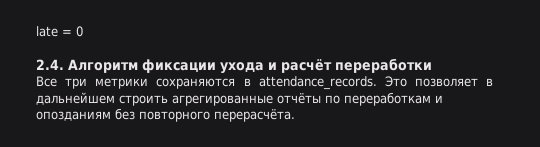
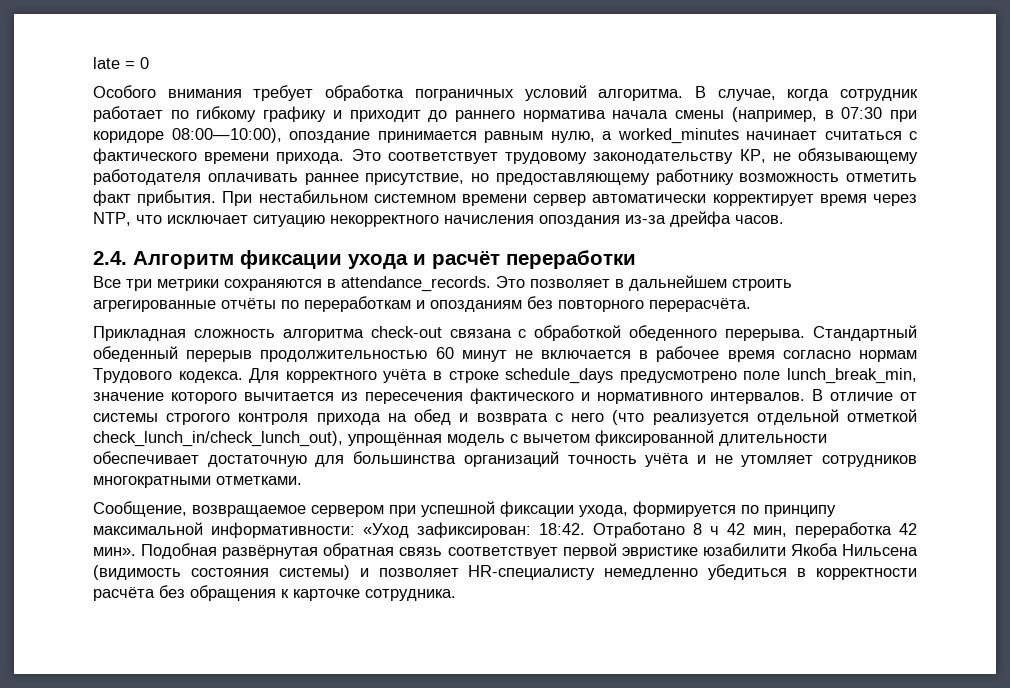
(83, 31) none -> [93,85,919,101] [93,106,917,122] [93,128,917,144] [93,148,918,164] [93,169,917,185] [93,190,918,206] [93,211,784,227] // Особого внимания требует обработка пограничных условий алгоритма. В случае, когда сотрудник работает по гибкому графику и приходит до раннего норматива начала смены (например, в 07:30 при коридоре 08:00—10:00), опоздание принимается равным нулю, а worked_minutes начинает считаться с фактического времени прихода. Это соответствует трудовому законодательству КР, не обязывающему работодателя оплачивать раннее присутствие, но предоставляющему работнику возможность отметить факт прибытия. При нестабильном системном времени сервер автоматически корректирует время через NTP, что исключает ситуацию некорректного начисления опоздания из-за дрейфа часов.
(295, 115) none -> [93,325,918,341] [93,346,917,362] [93,368,918,384] [93,388,917,404] [93,409,918,425] [93,430,827,447] [93,451,918,467] [93,476,302,488] [93,501,836,517] [93,522,917,538] [93,543,919,559] [93,564,918,580] [93,585,456,601] // Прикладная сложность алгоритма check-out связана с обработкой обеденного перерыва. Стандартный обеденный перерыв продолжительностью 60 минут не включается в рабочее время согласно нормам Трудового кодекса. Для корректного учёта в строке schedule_days предусмотрено поле lunch_break_min, значение которого вычитается из пересечения фактического и нормативного интервалов. В отличие от системы строгого контроля прихода на обед и возврата с него (что реализуется отдельной отметкой check_lunch_in/check_lunch_out), упрощённая модель с вычетом фиксированной длительности обеспечивает достаточную для большинства организаций точность учёта и не утомляет сотрудников многократными отметками. // Сообщение, возвращаемое сервером при успешной фиксации ухода, формируется по принципу максимальной информативности: «Уход зафиксирован: 18:42. Отработано 8 ч 42 мин, переработка 42 мин». Подобная развёрнутая обратная связь соответствует первой эвристике юзабилити Якоба Нильсена (видимость состояния системы) и позволяет HR-специалисту немедленно убедиться в корректности расчёта без обращения к карточке сотрудника.

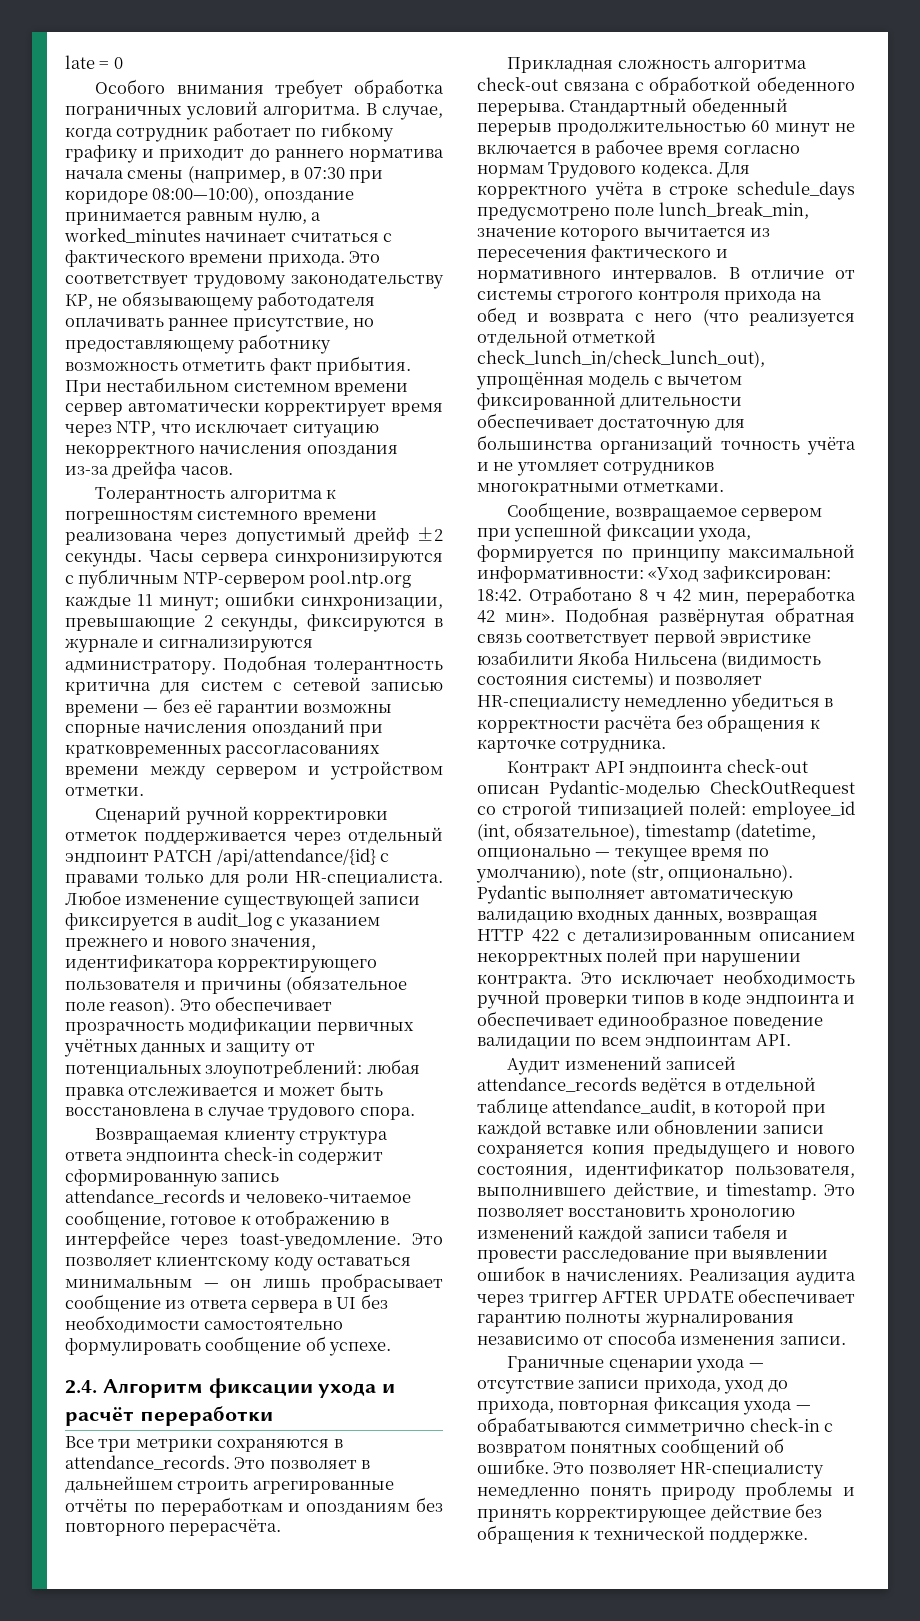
(784, 219) none -> [95,487,337,503] [65,511,377,524] [65,527,443,546] [65,550,443,567] [65,569,412,589] [65,591,443,611] [65,614,443,632] [65,638,313,653] [65,655,443,675] [65,677,443,695] [65,698,393,717] [65,719,384,737] [65,744,381,758] [65,761,443,780] [65,786,144,796] [95,806,389,825] [65,827,443,845] [65,848,390,866] [65,871,443,887] [65,890,421,910] [65,912,380,931] [65,937,317,951] [65,955,378,973] [65,975,408,994] [65,996,333,1015] [65,1018,414,1035] [64,1039,315,1057] [65,1059,420,1079] [65,1081,383,1100] [65,1107,415,1121] [95,1128,389,1145] [65,1147,384,1165] [65,1169,280,1187] [65,1189,411,1204] [65,1210,389,1229] [65,1231,443,1250] [65,1256,412,1271] [65,1273,443,1292] [65,1294,388,1313] [65,1315,344,1333] [65,1336,392,1356] // Толерантность алгоритма к погрешностям системного времени реализована через допустимый дрейф ±2 секунды. Часы сервера синхронизируются с публичным NTP-сервером pool.ntp.org каждые 11 минут; ошибки синхронизации, превышающие 2 секунды, фиксируются в журнале и сигнализируются администратору. Подобная толерантность критична для систем с сетевой записью времени — без её гарантии возможны спорные начисления опозданий при кратковременных рассогласованиях времени между сервером и устройством отметки. // Сценарий ручной корректировки отметок поддерживается через отдельный эндпоинт PATCH /api/attendance/{id} с правами только для роли HR-специалиста. Любое изменение существующей записи фиксируется в audit_log с указанием прежнего и нового значения, идентификатора корректирующего пользователя и причины (обязательное поле reason). Это обеспечивает прозрачность модификации первичных учётных данных и защиту от потенциальных злоупотреблений: любая правка отслеживается и может быть восстановлена в случае трудового спора. // Возвращаемая клиенту структура ответа эндпоинта check-in содержит сформированную запись attendance_records и человеко-читаемое сообщение, готовое к отображению в интерфейсе через toast-уведомление. Это позволяет клиентскому коду оставаться минимальным — он лишь пробрасывает сообщение из ответа сервера в UI без необходимости самостоятельно формулировать сообщение об успехе.
(456, 595) none -> [507,759,808,777] [477,780,855,799] [477,801,855,820] [477,822,817,841] [477,847,769,862] [476,864,794,883] [477,885,793,904] [477,911,819,924] [477,929,855,945] [477,948,802,967] [477,969,855,988] [477,990,855,1009] [477,1011,823,1030] [477,1034,791,1049] [507,1056,737,1075] [477,1077,817,1094] [477,1098,826,1117] [477,1119,824,1137] [477,1144,855,1159] [477,1162,855,1179] [477,1182,855,1200] [477,1208,795,1221] [477,1224,788,1242] [477,1250,829,1263] [477,1266,856,1286] [477,1288,855,1307] [477,1313,794,1328] [477,1330,846,1345] [507,1356,764,1373] [477,1380,788,1394] [477,1397,811,1415] [477,1417,834,1436] [477,1438,785,1457] [477,1459,825,1479] [477,1481,855,1501] [477,1503,823,1523] [477,1525,809,1544] // Контракт API эндпоинта check-out описан Pydantic-моделью CheckOutRequest со строгой типизацией полей: employee_id (int, обязательное), timestamp (datetime, опционально — текущее время по умолчанию), note (str, опционально). Pydantic выполняет автоматическую валидацию входных данных, возвращая HTTP 422 с детализированным описанием некорректных полей при нарушении контракта. Это исключает необходимость ручной проверки типов в коде эндпоинта и обеспечивает единообразное поведение валидации по всем эндпоинтам API. // Аудит изменений записей attendance_records ведётся в отдельной таблице attendance_audit, в которой при каждой вставке или обновлении записи сохраняется копия предыдущего и нового состояния, идентификатор пользователя, выполнившего действие, и timestamp. Это позволяет восстановить хронологию изменений каждой записи табеля и провести расследование при выявлении ошибок в начислениях. Реализация аудита через триггер AFTER UPDATE обеспечивает гарантию полноты журналирования независимо от способа изменения записи. // Граничные сценарии ухода — отсутствие записи прихода, уход до прихода, повторная фиксация ухода — обрабатываются симметрично check-in с возвратом понятных сообщений об ошибке. Это позволяет HR-специалисту немедленно понять природу проблемы и принять корректирующее действие без обращения к технической поддержке.

